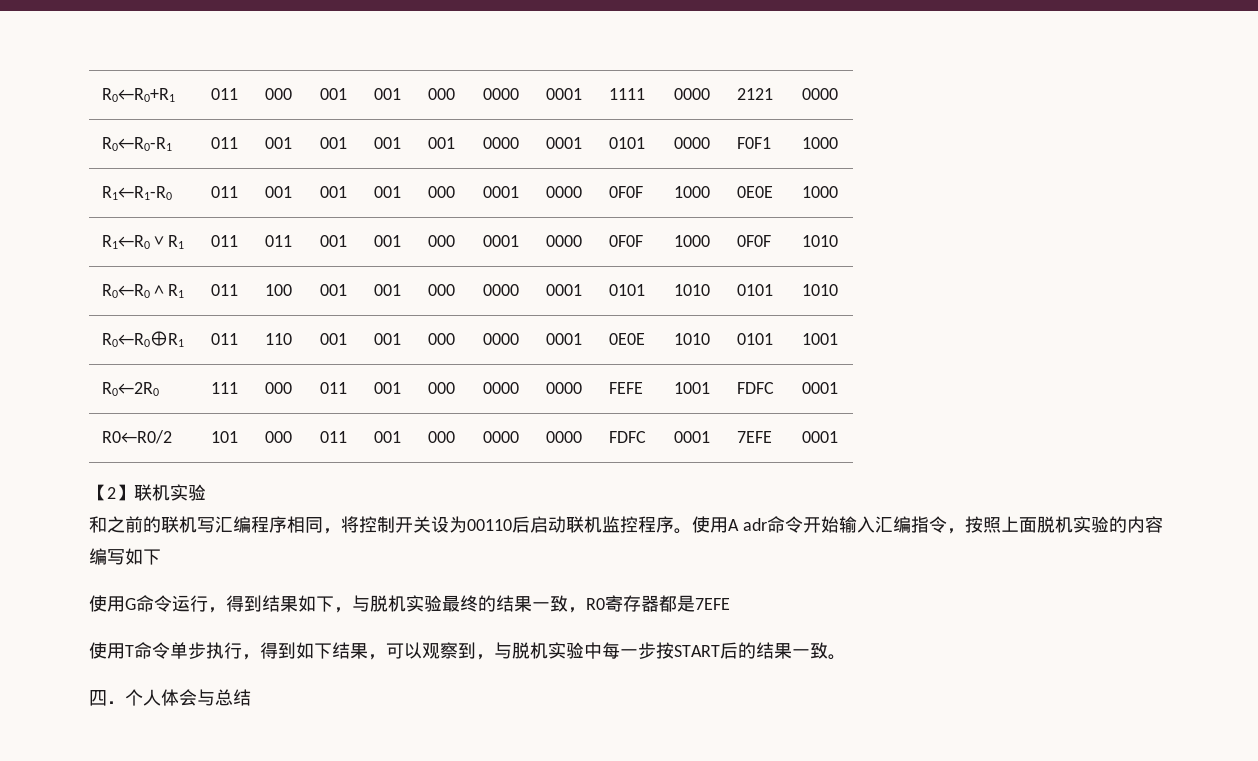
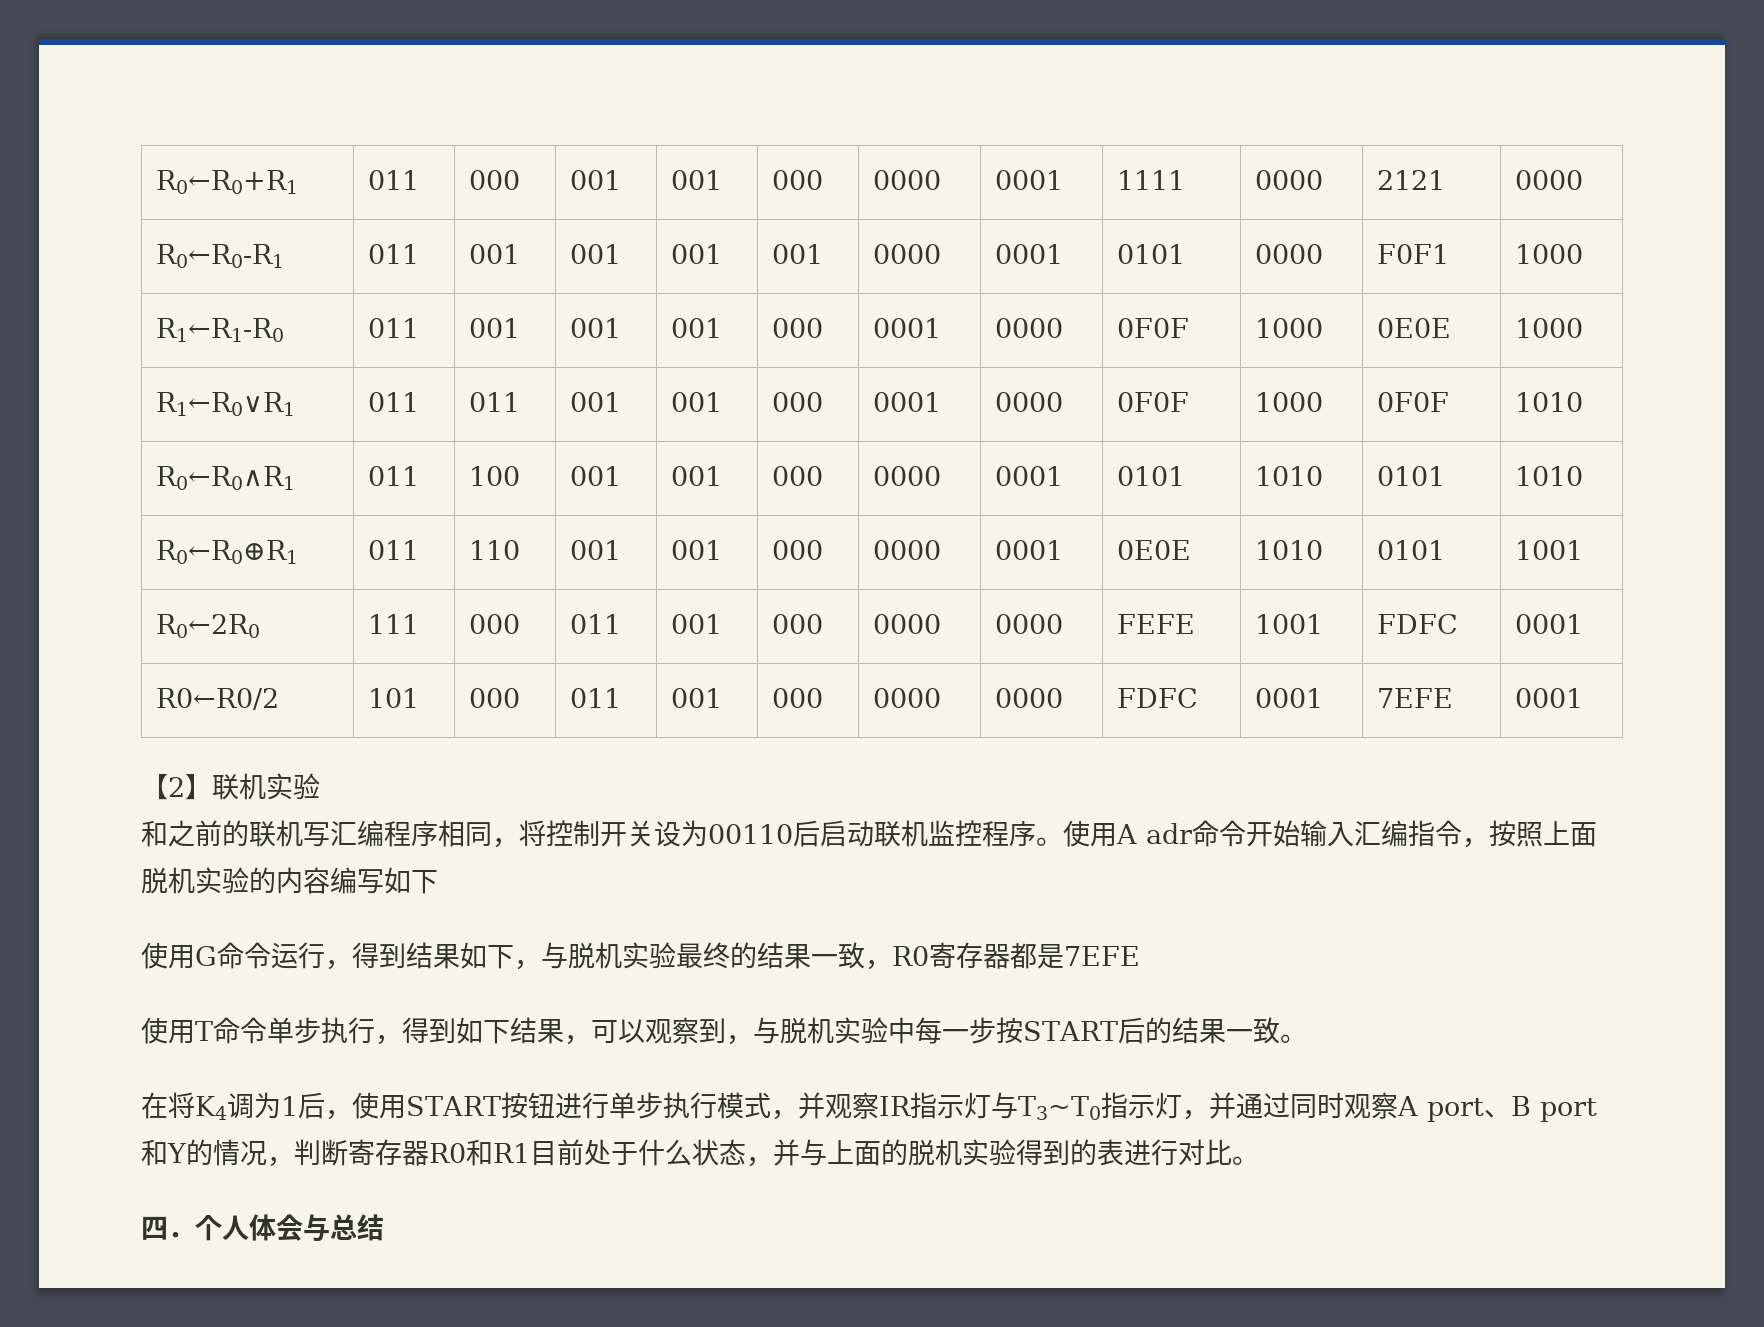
(846, 657) none -> [141,1092,1597,1122] [141,1139,1259,1167] // 在将K4调为1后，使用START按钮进行单步执行模式，并观察IR指示灯与T3~T0指示灯，并通过同时观察A port、B port和Y的情况，判断寄存器R0和R1目前处于什么状态，并与上面的脱机实验得到的表进行对比。

